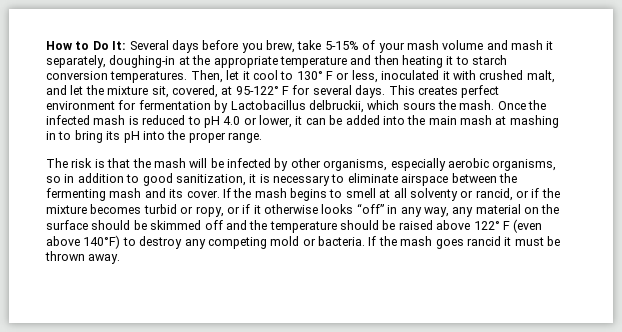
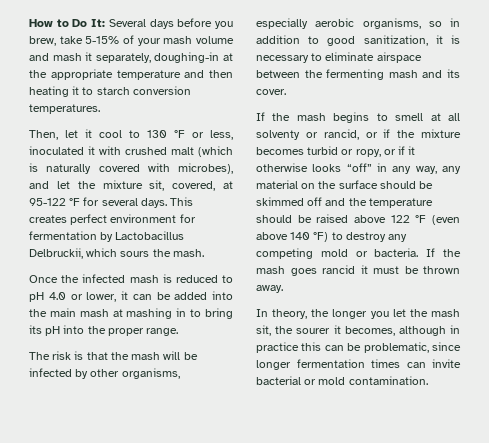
(188, 77) none -> (100, 109) //
[296,71,333,80] 130° F -> [147,130,185,138] 130 °F
[526,70,555,83] malt, -> [171,146,233,157] [29,163,233,174] malt (which is naturally covered with microbes),
[235,86,289,95] 95-122° F -> [29,198,81,206] 95-122 °F
[308,100,364,113] delbruckii, -> [29,248,83,259] Delbruckii,
(495, 105) none -> (204, 253) //
(220, 194) none -> (286, 92) //
[473,219,543,233] [46,235,121,249] 122° F (even above 140°F) -> [390,215,460,225] [256,232,329,242] 122 °F (even above 140 °F)
(121, 259) none -> [256,309,460,319] [256,325,460,336] [256,342,461,353] [256,359,461,370] [256,376,428,385] // In theory, the longer you let the mash sit, the sourer it becomes, although in practice this can be problematic, since longer fermentation times can invite bacterial or mold contamination.

